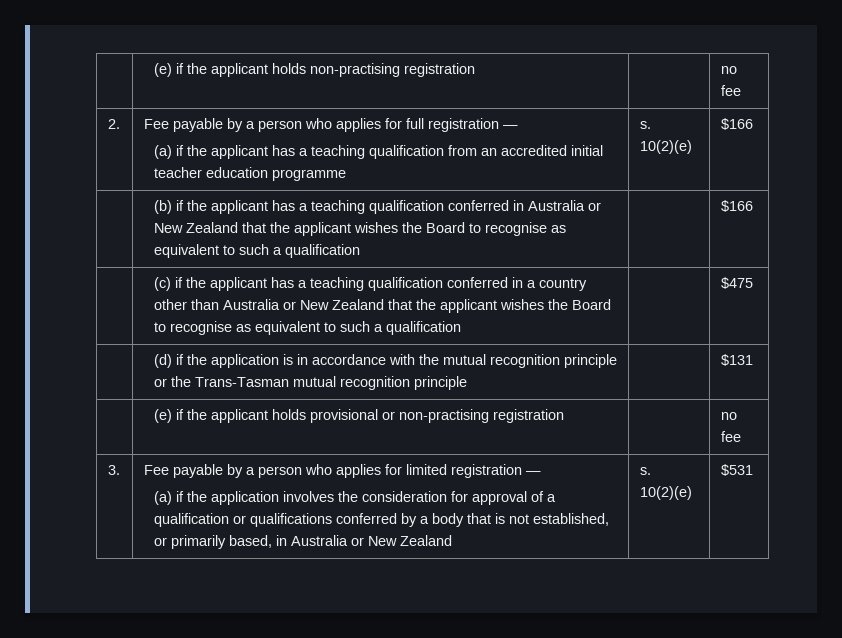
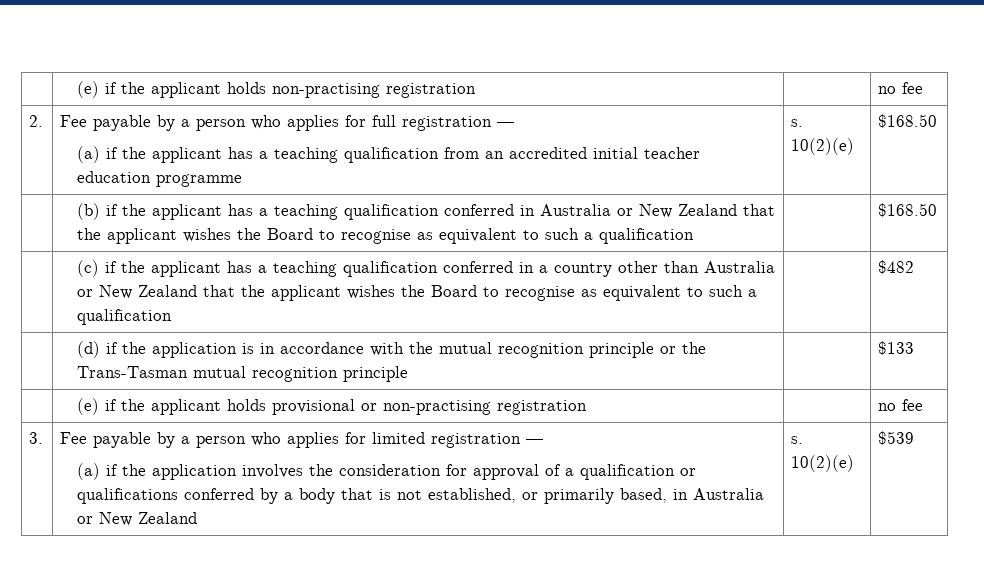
[720,118,753,130] $166 -> [878,114,938,128] $168.50
[720,200,753,212] $166 -> [878,203,938,217] $168.50
[720,277,753,289] $475 -> [878,260,915,274] $482
[720,354,753,366] $131 -> [878,341,915,355] $133
[720,464,753,476] $531 -> [878,431,915,445] $539

